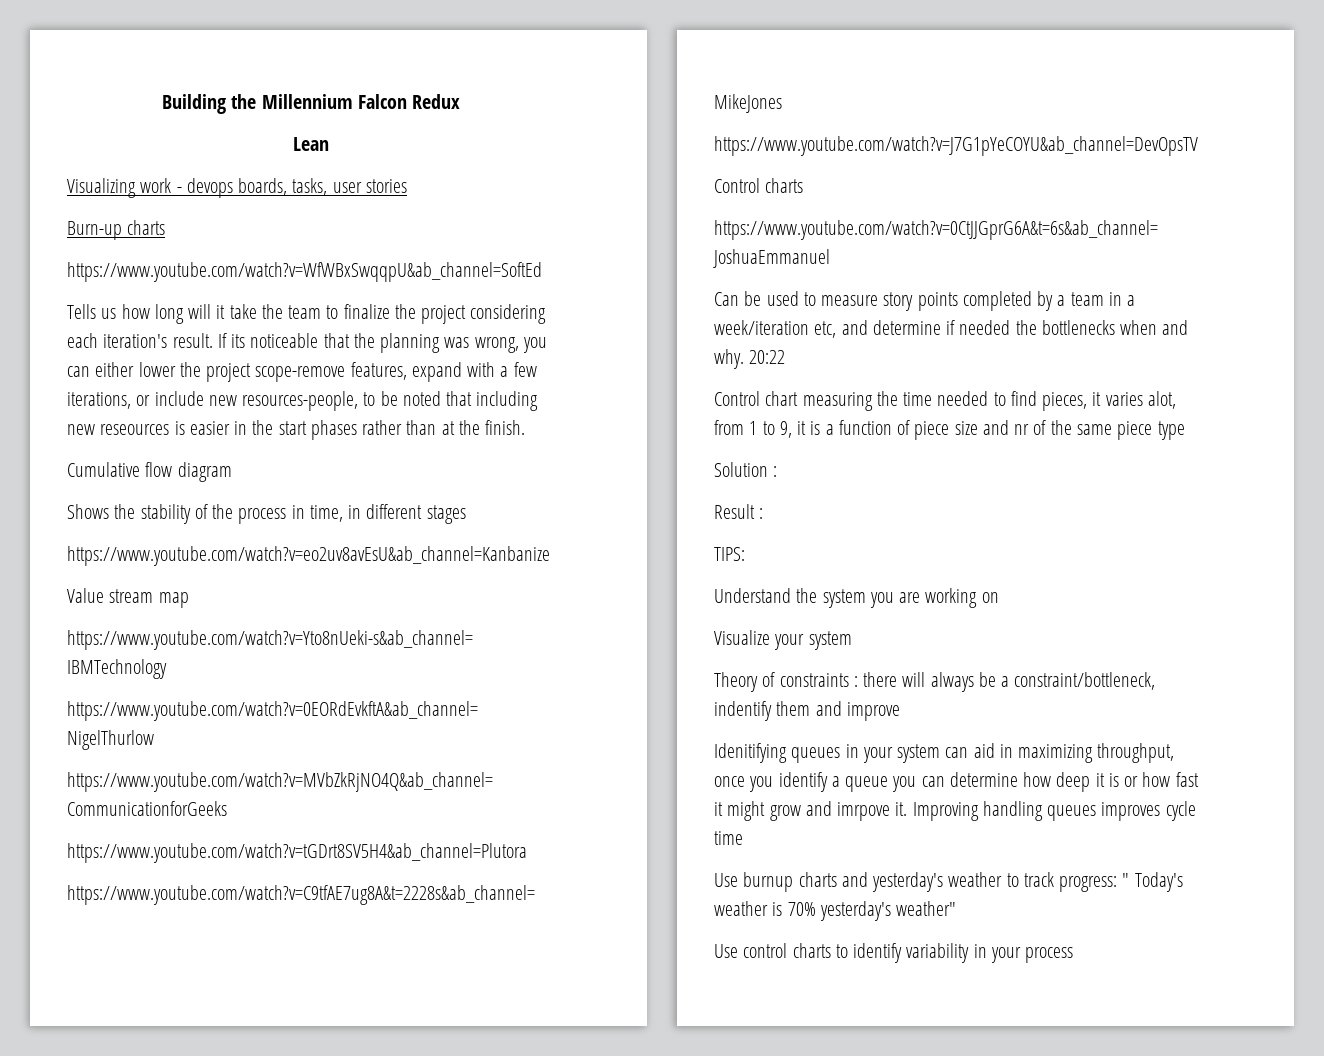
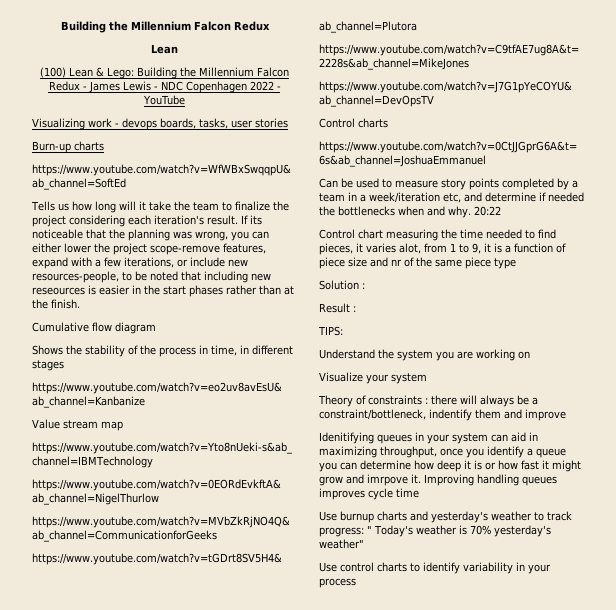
(329, 144) none -> [40,67,289,79] [48,81,281,93] [142,95,186,105] // (100) Lean & Lego: Building the Millennium Falcon Redux - James Lewis - NDC Copenhagen 2022 - YouTube

